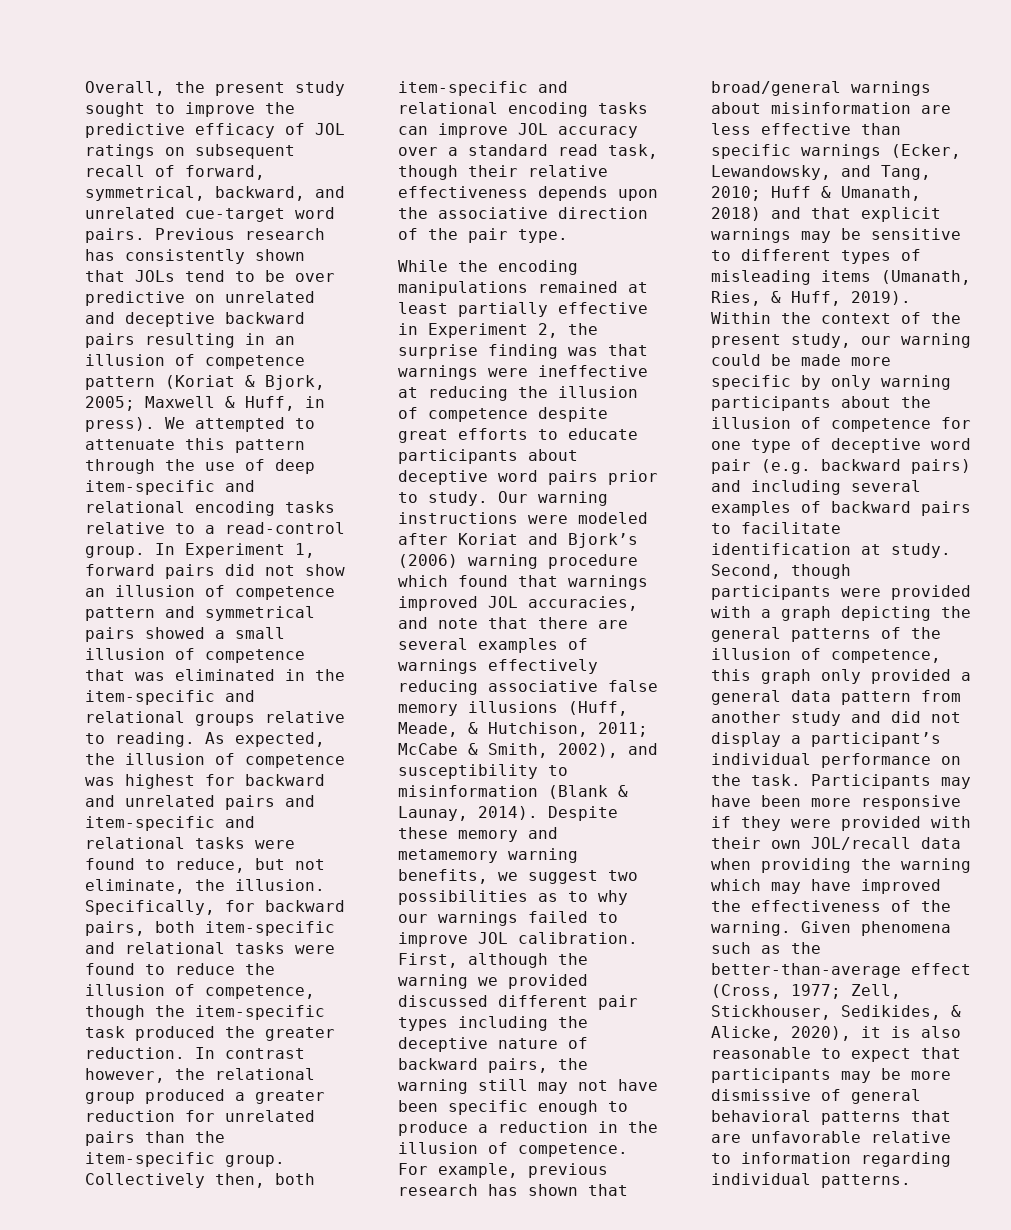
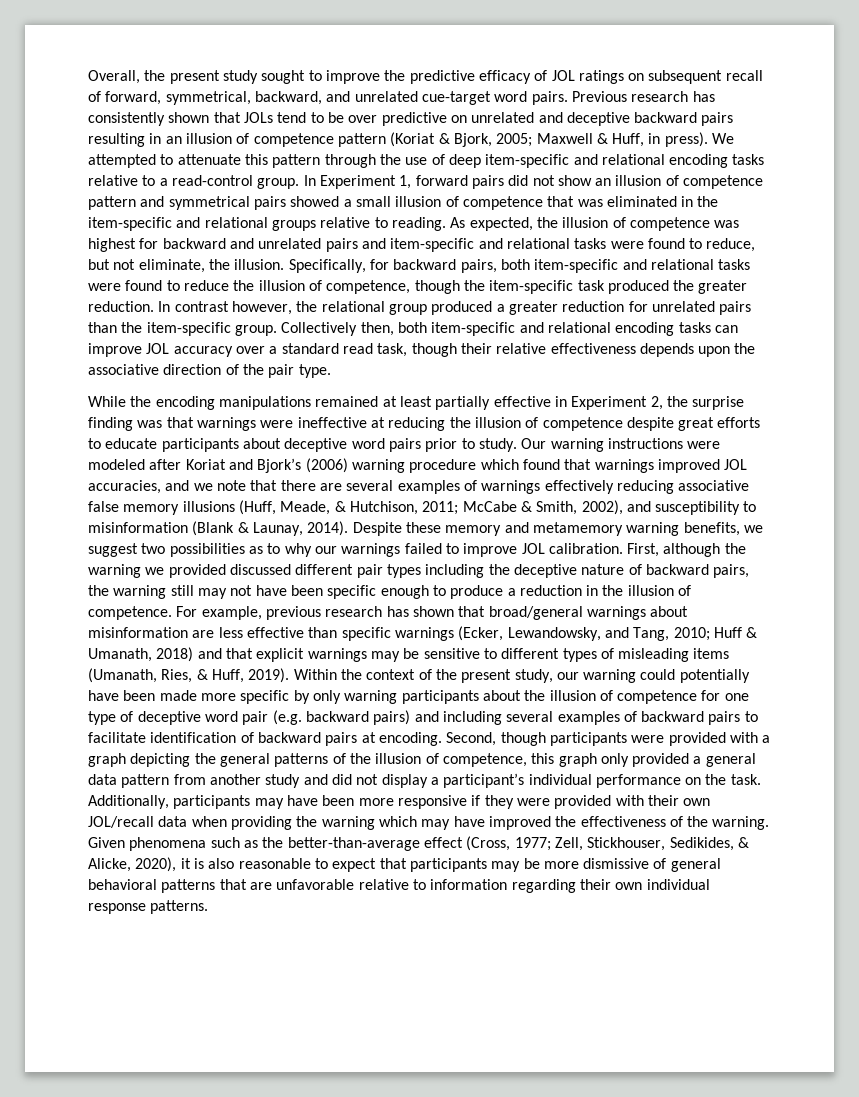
(428, 623) none -> [193,483,213,491] we
[771,354,791,366] be -> [679,669,750,683] [88,690,156,701] potentially have been
[861,543,951,558] at study. -> [240,732,442,746] of backward pairs at encoding.
[811,774,931,789] Participants -> [88,795,251,809] Additionally, participants
[711,1173,811,1185] individual -> [579,879,710,890] [88,903,146,914] their own individual response

